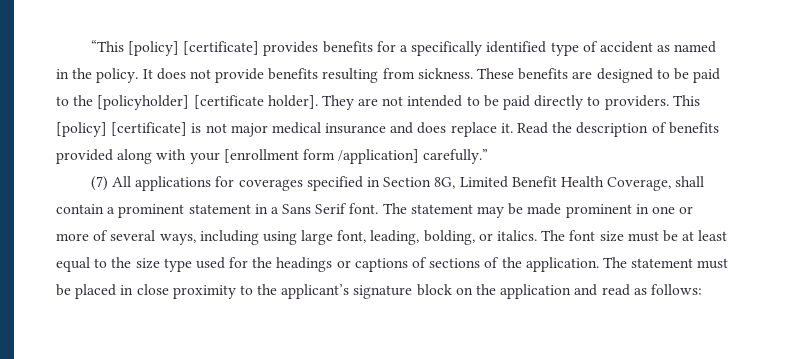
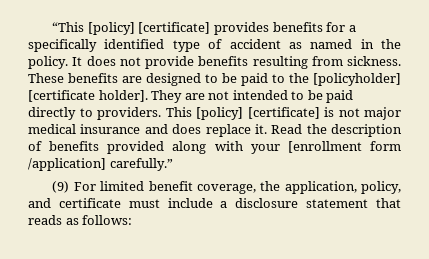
[90,176,705,191] [56,203,694,218] [56,230,728,245] [56,257,729,272] [56,284,630,299] (7) All applications for coverages specified in Section 8G, Limited Benefit Health Coverage, shall contain a prominent statement in a Sans Serif font. The statement may be made prominent in one or more of several ways, including using large font, leading, bolding, or italics. The font size must be at least equal to the size type used for the headings or captions of sections of the application. The statement must be placed in close proximity to the applicant’s signature block on the application and read -> [52,181,401,194] [28,198,401,208] [28,215,62,225] (9) For limited benefit coverage, the application, policy, and certificate must include a disclosure statement that reads

